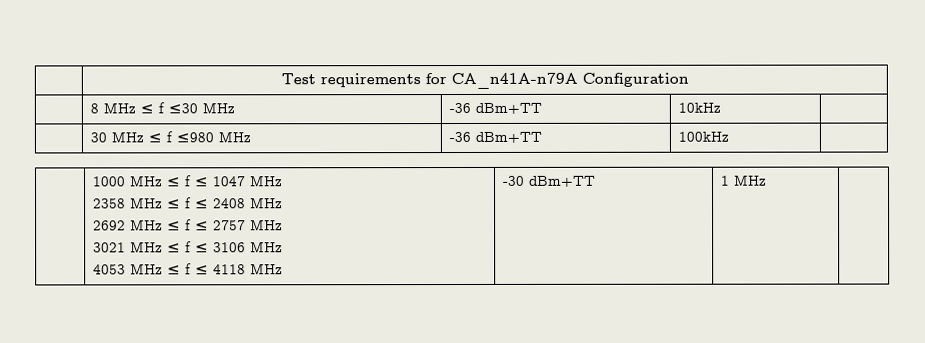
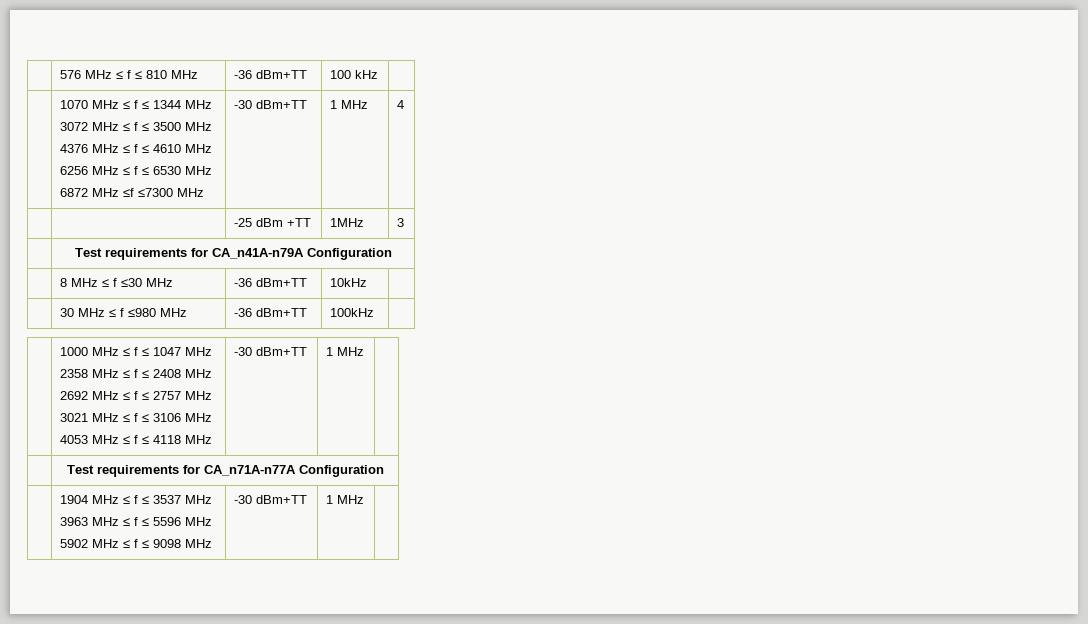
(280, 79) none -> [59,70,198,79] [233,70,307,79] [329,70,378,79] [59,100,212,109] [59,122,212,131] [59,144,212,153] [59,166,212,175] [59,188,204,197] [233,100,307,109] [329,100,368,109] [396,100,404,109] [233,218,311,227] [329,218,364,227] [396,218,404,227] | 576 MHz ≤ f ≤ 810 MHz | -36 dBm+TT | 100 kHz | // | 1070 MHz ≤ f ≤ 1344 MHz // 3072 MHz ≤ f ≤ 3500 MHz // 4376 MHz ≤ f ≤ 4610 MHz // 6256 MHz ≤ f ≤ 6530 MHz // 6872 MHz ≤f ≤7300 MHz | -30 dBm+TT | 1 MHz | 4 // | | -25 dBm +TT | 1MHz | 3 //
(767, 180) none -> [66,465,384,477] [59,495,212,504] [59,517,212,526] [59,539,212,548] [233,495,307,504] [325,495,364,504] // | Test requirements for CA_n71A-n77A Configuration // | 1904 MHz ≤ f ≤ 3537 MHz // 3963 MHz ≤ f ≤ 5596 MHz // 5902 MHz ≤ f ≤ 9098 MHz | -30 dBm+TT | 1 MHz |

